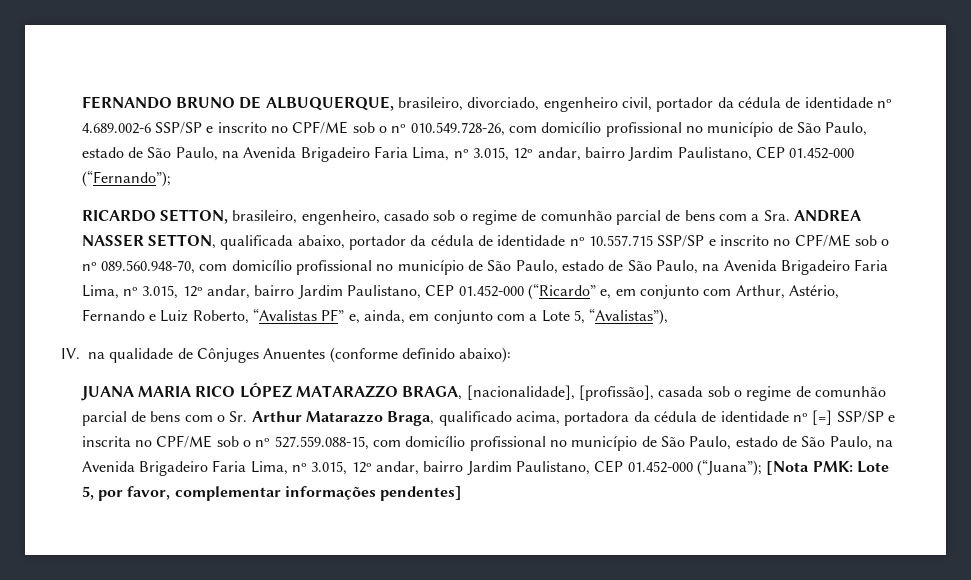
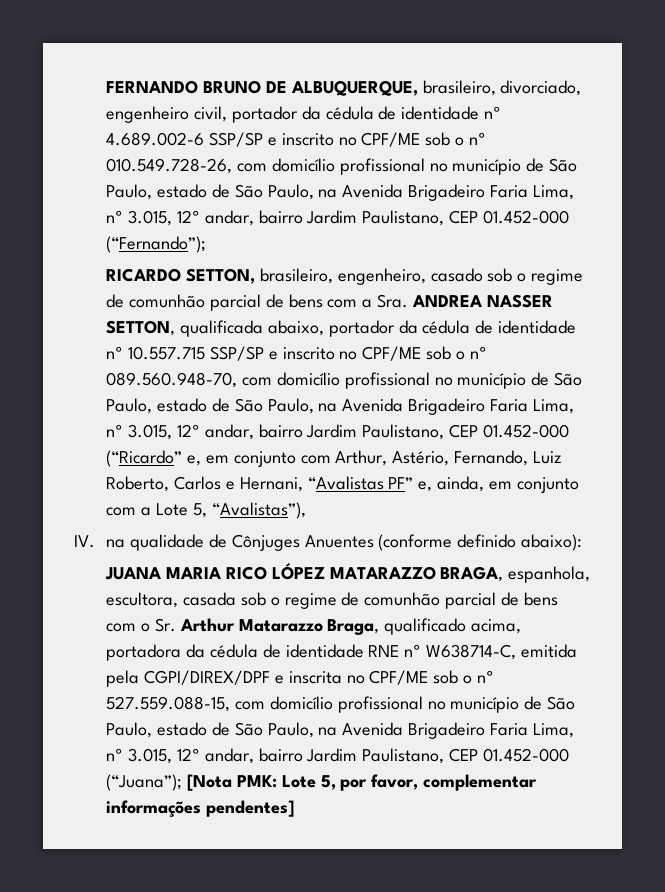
[81,309,249,324] Fernando e Luiz Roberto, -> [454,450,562,466] [106,476,303,492] Fernando, Luiz Roberto, Carlos e Hernani,
[466,385,655,401] [nacionalidade], [profissão], -> [508,566,591,583] [106,592,179,608] espanhola, escultora,
[792,410,884,425] nº [=] SSP/SP -> [368,644,577,660] [106,670,270,687] RNE nº W638714-C, emitida pela CGPI/DIREX/DPF

